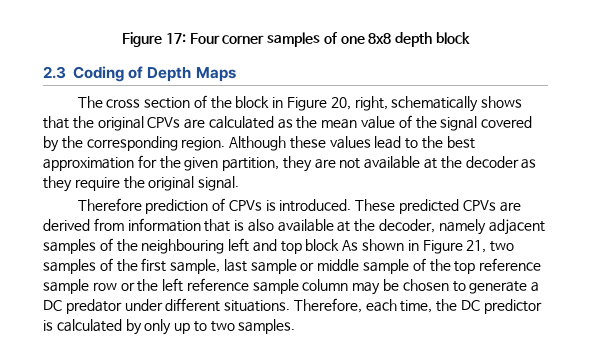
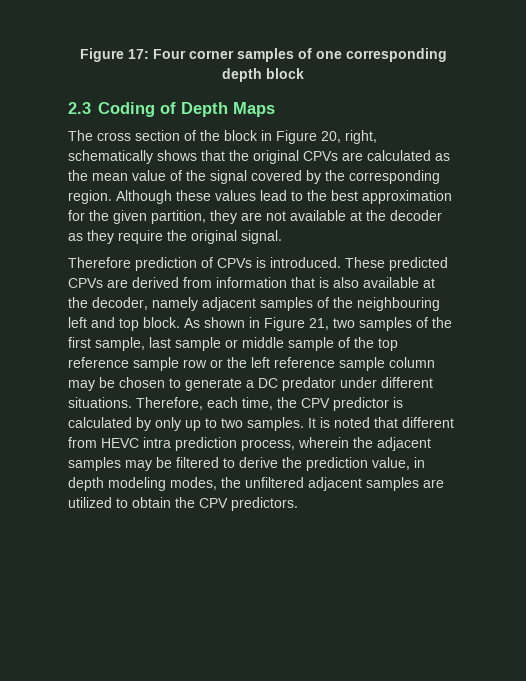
[368,33,392,44] 8x8 -> [345,48,447,62] corresponding
[305,239,340,251] block -> [143,317,180,328] block.
[461,300,481,311] DC -> [301,398,330,408] CPV
(296, 326) none -> [308,417,454,428] [68,437,431,451] [68,457,425,471] [68,477,444,491] [68,497,298,511] It is noted that different from HEVC intra prediction process, wherein the adjacent samples may be filtered to derive the prediction value, in depth modeling modes, the unfiltered adjacent samples are utilized to obtain the CPV predictors.

